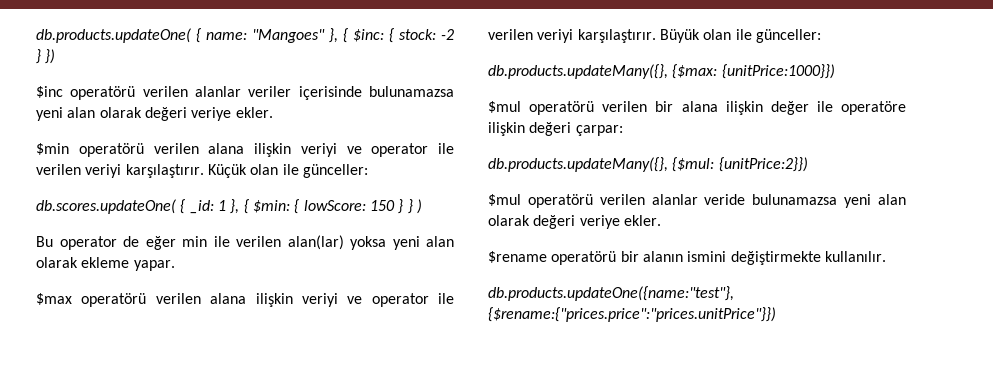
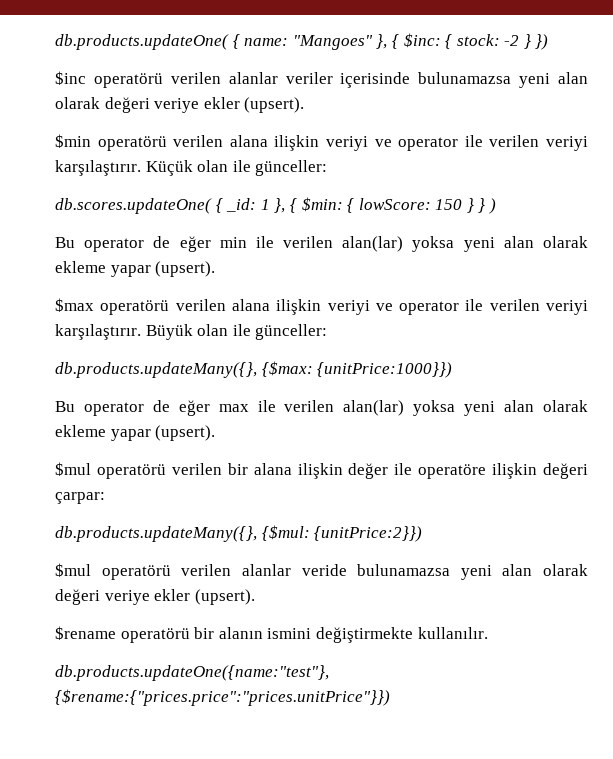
[235,107,273,118] ekler. -> [203,97,305,113] ekler (upsert).
[133,260,175,271] yapar. -> [110,261,216,277] yapar (upsert).
(835, 71) none -> [55,400,589,416] [55,425,216,441] // Bu operator de eğer max ile verilen alan(lar) yoksa yeni alan olarak ekleme yapar (upsert).
[623,215,661,226] ekler. -> [154,589,255,605] ekler (upsert).

